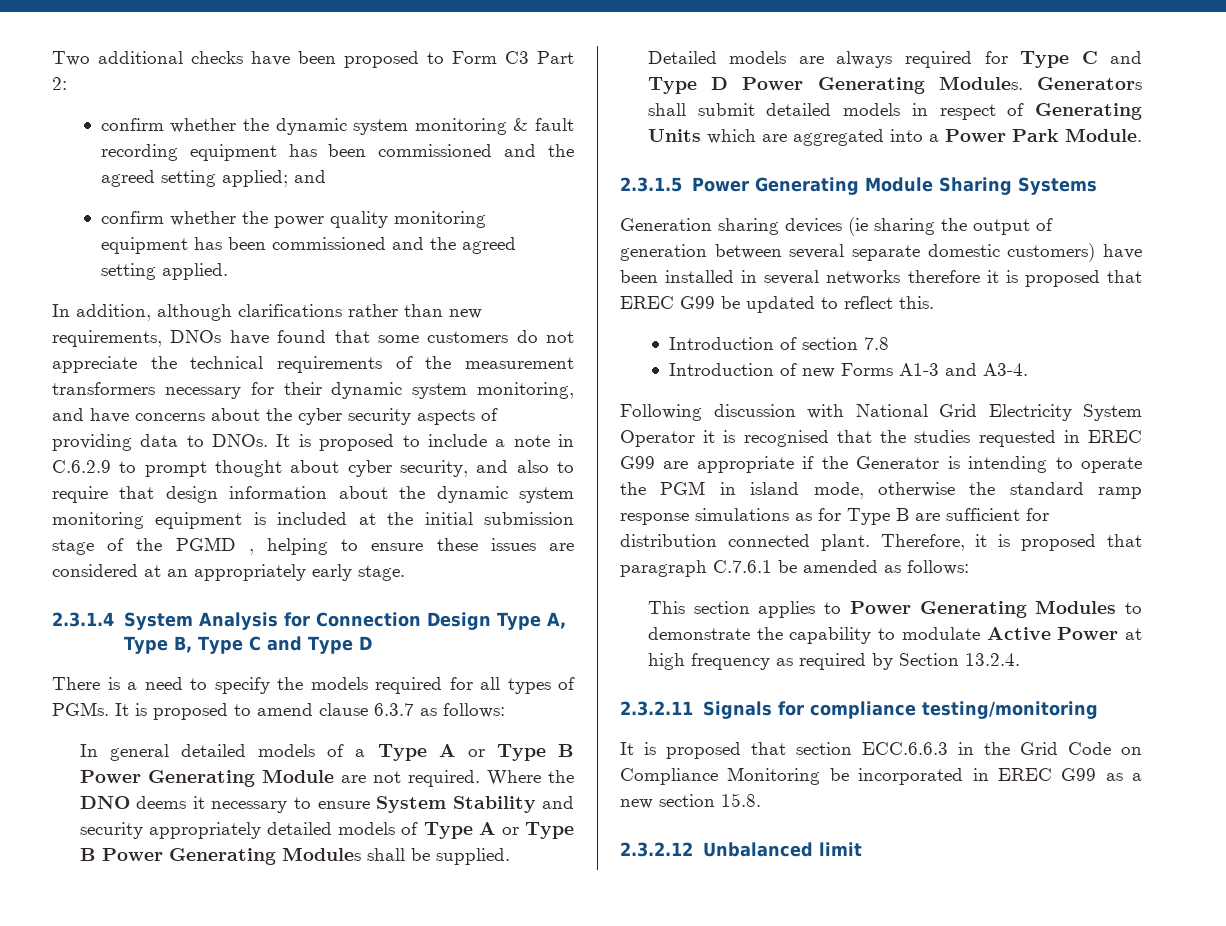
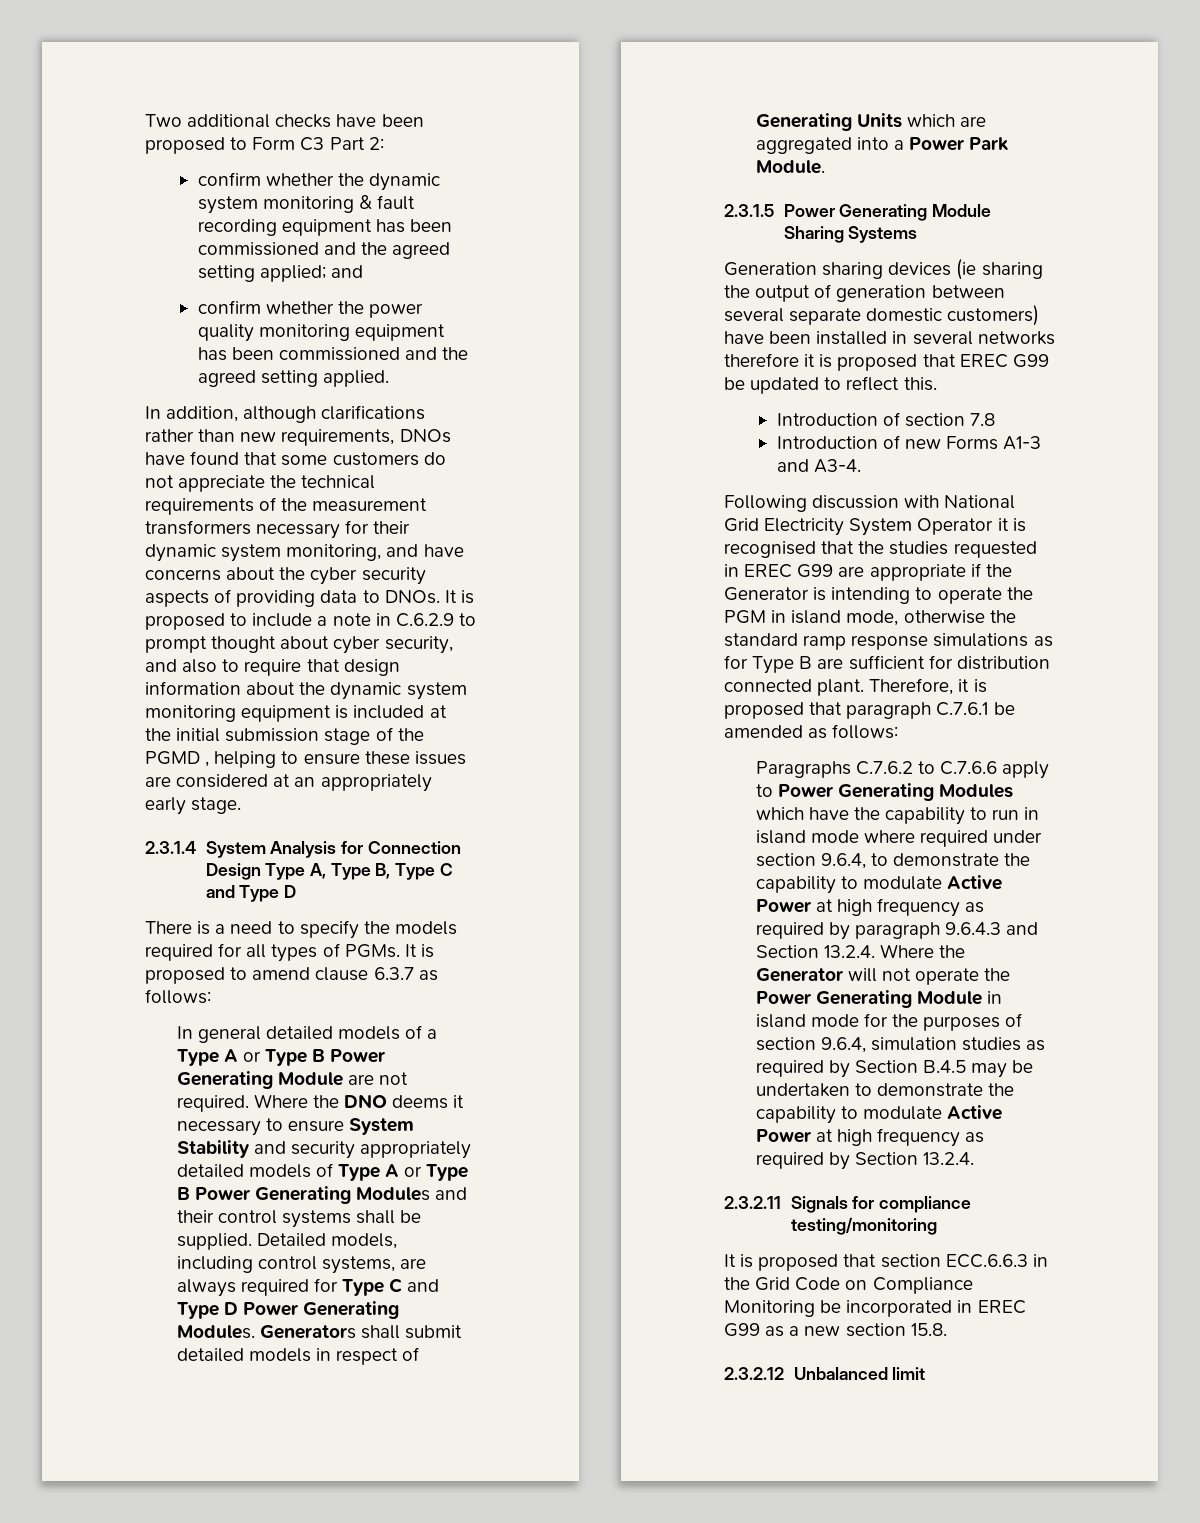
[366,848,510,865] [647,51,787,64] shall be supplied. Detailed models -> [435,1187,468,1200] [176,1210,422,1228] [176,1233,397,1250] [176,1256,395,1274] and their control systems shall be supplied. Detailed models, including control systems,
[647,600,1117,618] This section applies to Power Generating Modules -> [755,761,1050,779] [755,783,1014,801] [755,807,1040,825] [755,830,1043,847] [755,853,1031,869] [755,875,1003,894] [755,898,985,917] [755,922,1039,940] [755,944,966,958] [755,968,1011,985] [755,990,1003,1008] [755,1013,1023,1031] [755,1037,1046,1053] [755,1060,1034,1078] [755,1083,850,1097] Paragraphs C.7.6.2 to C.7.6.6 apply to Power Generating Modules which have the capability to run in island mode where required under section 9.6.4, to demonstrate the capability to modulate Active Power at high frequency as required by paragraph 9.6.4.3 and Section 13.2.4. Where the Generator will not operate the Power Generating Module in island mode for the purposes of section 9.6.4, simulation studies as required by Section B.4.5 may be undertaken

